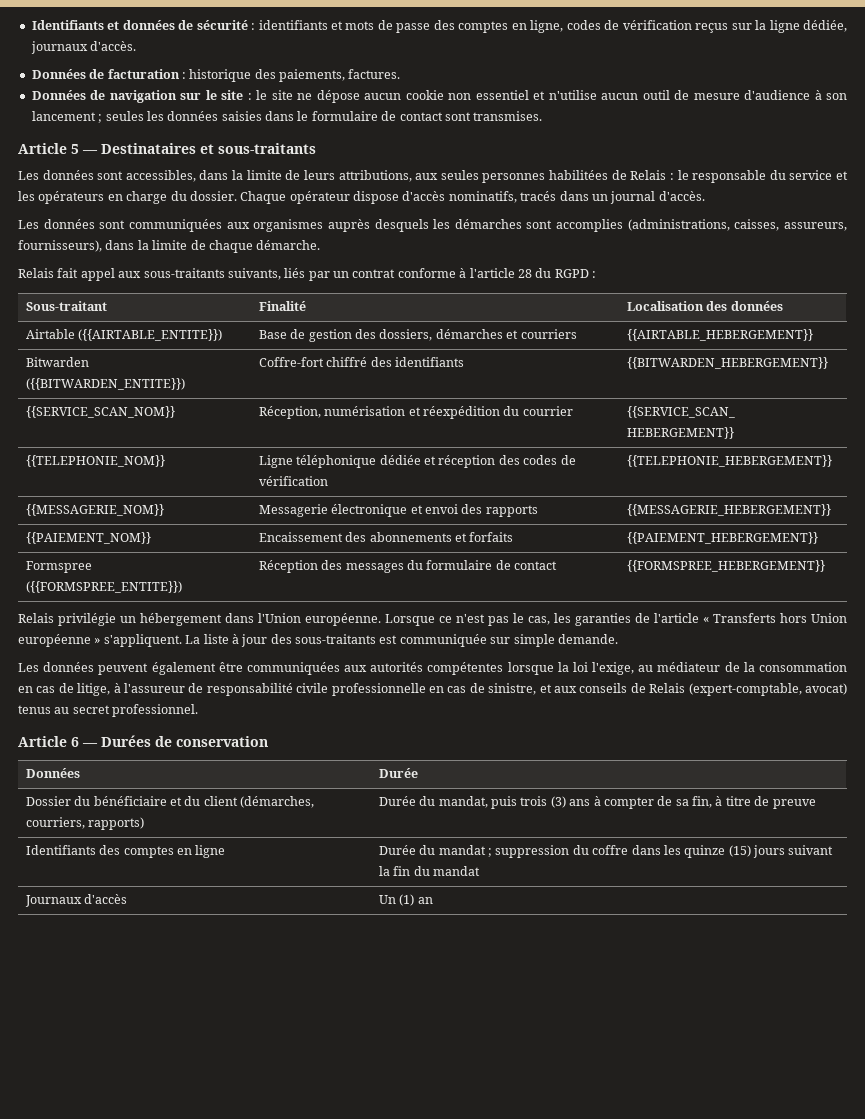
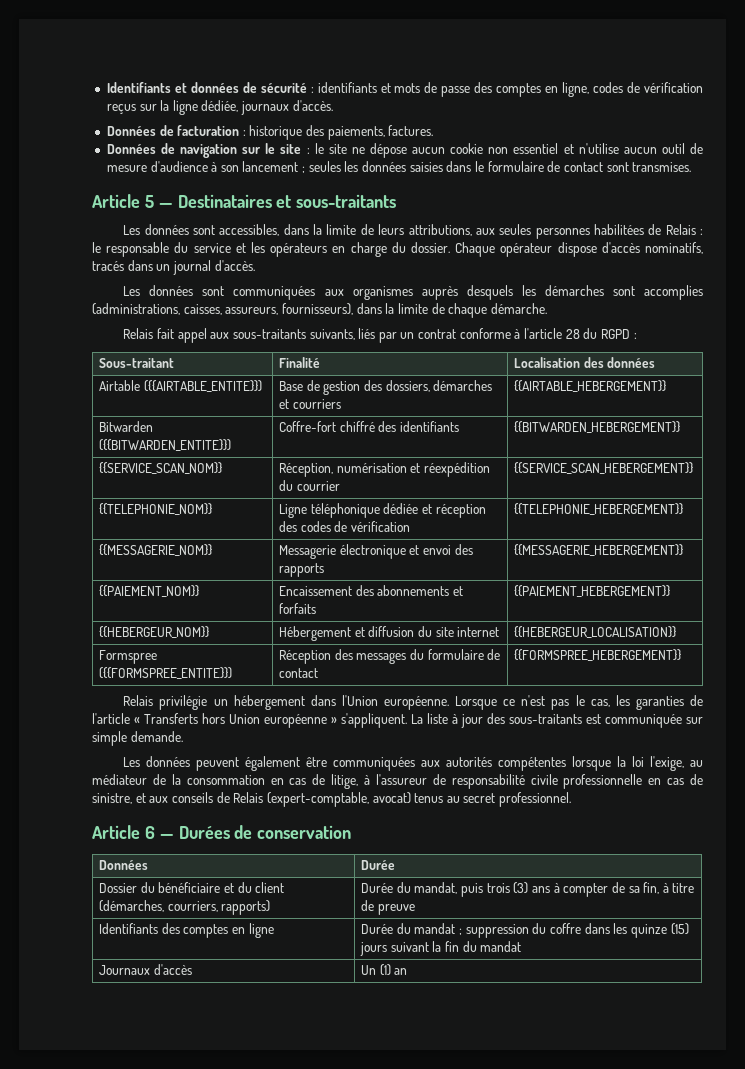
(818, 538) none -> [99,626,210,638] [279,626,500,641] [514,626,677,638] // {{HEBERGEUR_NOM}} | Hébergement et diffusion du site internet | {{HEBERGEUR_LOCALISATION}}

